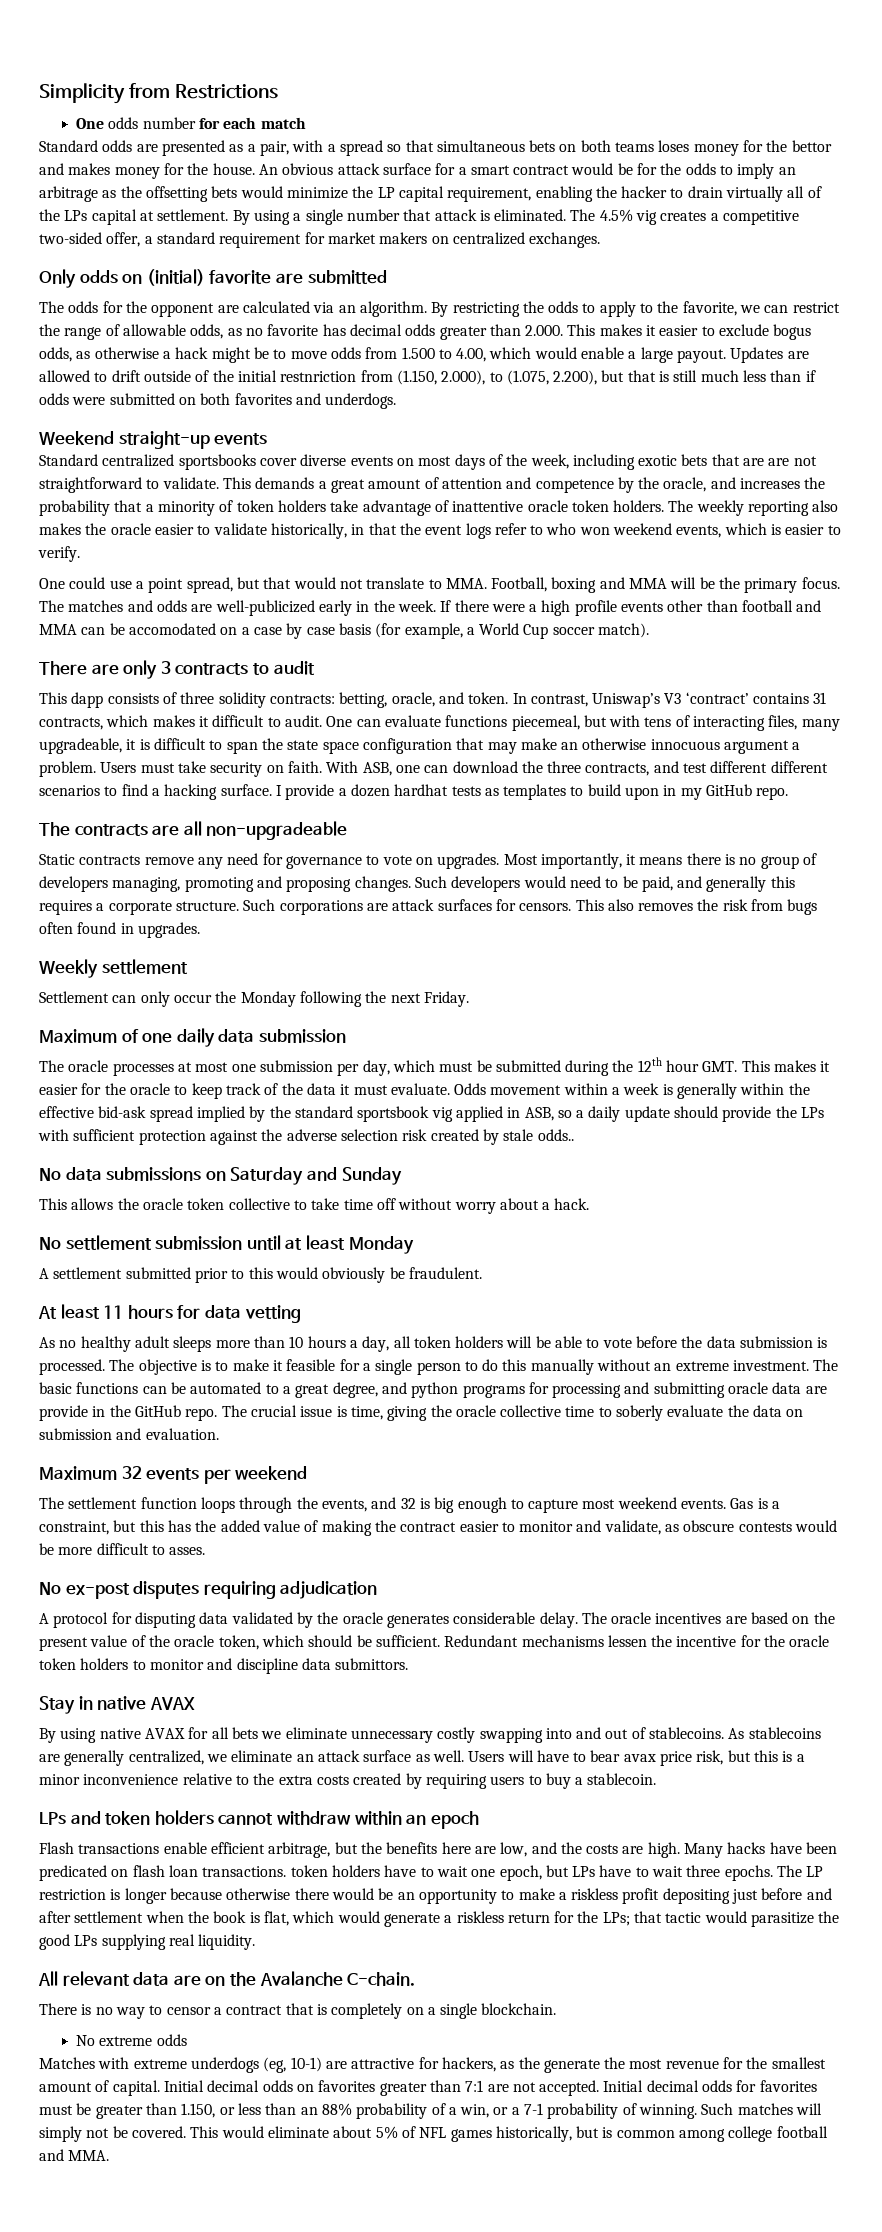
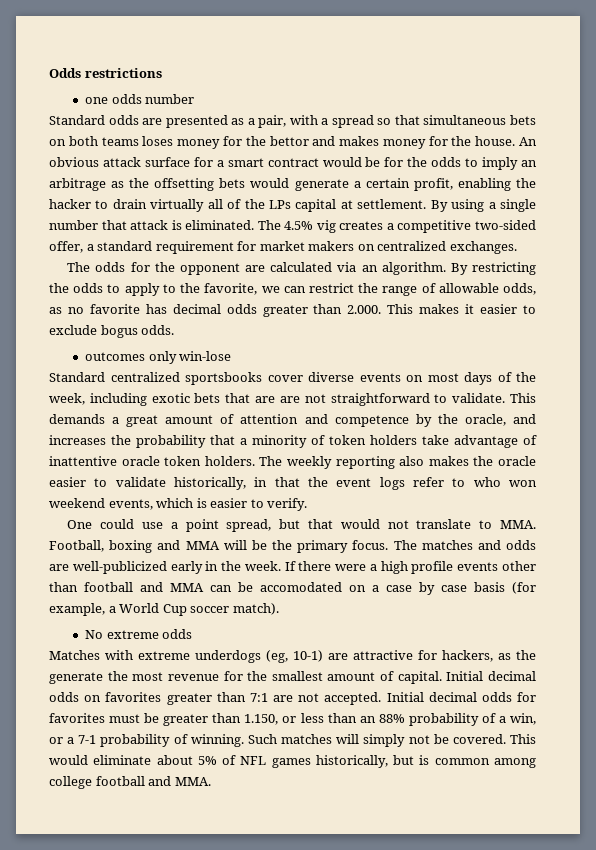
[39,83,279,104] [76,118,105,129] Simplicity from Restrictions // One -> [49,68,162,78] [85,97,109,104] Odds restrictions // one
[198,117,306,129] for each match -> (195, 99) none
[286,186,532,202] minimize the LP capital requirement, -> [294,178,453,191] generate a certain profit,
[39,269,387,288] // Only odds on (initial) favorite are submitted -> (517, 247) none
[39,347,809,363] [39,370,816,385] [39,393,397,409] [39,431,268,449] odds, as otherwise a hack might be to move odds from 1.500 to 4.00, which would enable a large payout. Updates are allowed to drift outside of the initial restnriction from (1.150, 2.000), to (1.075, 2.200), but that is still much less than if odds were submitted on both favorites and underdogs. // Weekend straight-up events -> [141,325,175,335] [85,351,232,364] odds. // outcomes only win-lose
[39,660,315,679] [39,692,827,708] [39,715,840,731] [39,738,801,754] [39,761,828,777] [39,784,789,800] [39,821,348,840] [39,853,818,869] [39,876,795,892] [39,899,818,915] [39,922,200,938] [39,959,188,978] [39,991,469,1007] [39,1028,346,1047] [39,1057,831,1076] [39,1083,810,1099] [39,1106,825,1122] [38,1129,574,1145] [39,1167,402,1185] [39,1198,590,1214] [39,1235,414,1254] [39,1267,482,1283] [38,1304,301,1323] [39,1336,828,1352] [39,1359,839,1375] [39,1382,827,1398] [39,1405,804,1421] [39,1428,219,1440] [39,1466,308,1484] [39,1497,781,1513] [39,1520,838,1536] [39,1543,206,1555] [39,1581,378,1599] [39,1612,835,1628] [39,1635,830,1651] [39,1658,409,1674] [39,1696,195,1714] [39,1727,821,1743] [39,1750,805,1766] [39,1773,657,1789] [39,1810,479,1829] [39,1842,838,1858] [39,1865,824,1881] [39,1888,832,1904] [39,1911,840,1927] [39,1934,256,1950] [38,1971,416,1986] [39,2003,557,2019] // There are only 3 contracts to audit // This dapp consists of three solidity contracts: betting, oracle, and token. In contrast, Uniswap’s V3 ‘contract’ contains 31 contracts, which makes it difficult to audit. One can evaluate functions piecemeal, but with tens of interacting files, many upgradeable, it is difficult to span the state space configuration that may make an otherwise innocuous argument a problem. Users must take security on faith. With ASB, one can download the three contracts, and test different different scenarios to find a hacking surface. I provide a dozen hardhat tests as templates to build upon in my GitHub repo. // The contracts are all non-upgradeable // Static contracts remove any need for governance to vote on upgrades. Most importantly, it means there is no group of developers managing, promoting and proposing changes. Such developers would need to be paid, and generally this requires a corporate structure. Such corporations are attack surfaces for censors. This also removes the risk from bugs often found in upgrades. // Weekly settlement // Settlement can only occur the Monday following the next Friday. // Maximum of one daily data submission // The oracle processes at most one submission per day, which must be submitted during the 12th hour GMT. This makes it easier for the oracle to keep track of the data it must evaluate. Odds movement within a week is generally within the effective bid-ask spread implied by the standard sportsbook vig applied in ASB, so a daily update should provide the LPs with sufficient protection against the adverse selection risk created by stale odds.. // No data submissions on Saturday and Sunday // This allows the oracle token collective to take time off without worry about a hack. // No settlement submission until at least Monday // A settlement submitted prior to this would obviously be fraudulent. // At least 11 hours for data vetting // As no healthy adult sleeps more than 10 hours a day, all token holders will be able to vote before the data submission is processed. The objective is to make it feasible for a single person to do this manually without an extreme investment. The basic functions can be automated to a great degree, and python programs for processing and submitting oracle data are provide in the GitHub repo. The crucial issue is time, giving the oracle collective time to soberly evaluate the data on submission and evaluation. // Maximum 32 events per weekend // The settlement function loops through the events, and 32 is big enough to capture most weekend events. Gas is a constraint, but this has the added value of making the contract easier to monitor and validate, as obscure contests would be more difficult to asses. // No ex-post disputes requiring adjudication // A protocol for disputing data validated by the oracle generates considerable delay. The oracle incentives are based on the present value of the oracle token, which should be sufficient. Redundant mechanisms lessen the incentive for the oracle token holders to monitor and discipline data submittors. // Stay in native AVAX // By using native AVAX for all bets we eliminate unnecessary costly swapping into and out of stablecoins. As stablecoins are generally centralized, we eliminate an attack surface as well. Users will have to bear avax price risk, but this is a minor inconvenience relative to the extra costs created by requiring users to buy a stablecoin. // LPs and token holders cannot withdraw within an epoch // Flash transactions enable efficient arbitrage, but the benefits here are low, and the costs are high. Many hacks have been predicated on flash loan transactions. token holders have to wait one epoch, but LPs have to wait three epochs. The LP restriction is longer because otherwise there would be an opportunity to make a riskless profit depositing just before and after settlement when the book is flat, which would generate a riskless return for the LPs; that tactic would parasitize the good LPs supplying real liquidity. // All relevant data are on the Avalanche C-chain. // There is no way to censor a contract that is completely on a single blockchain. -> (279, 609) none

